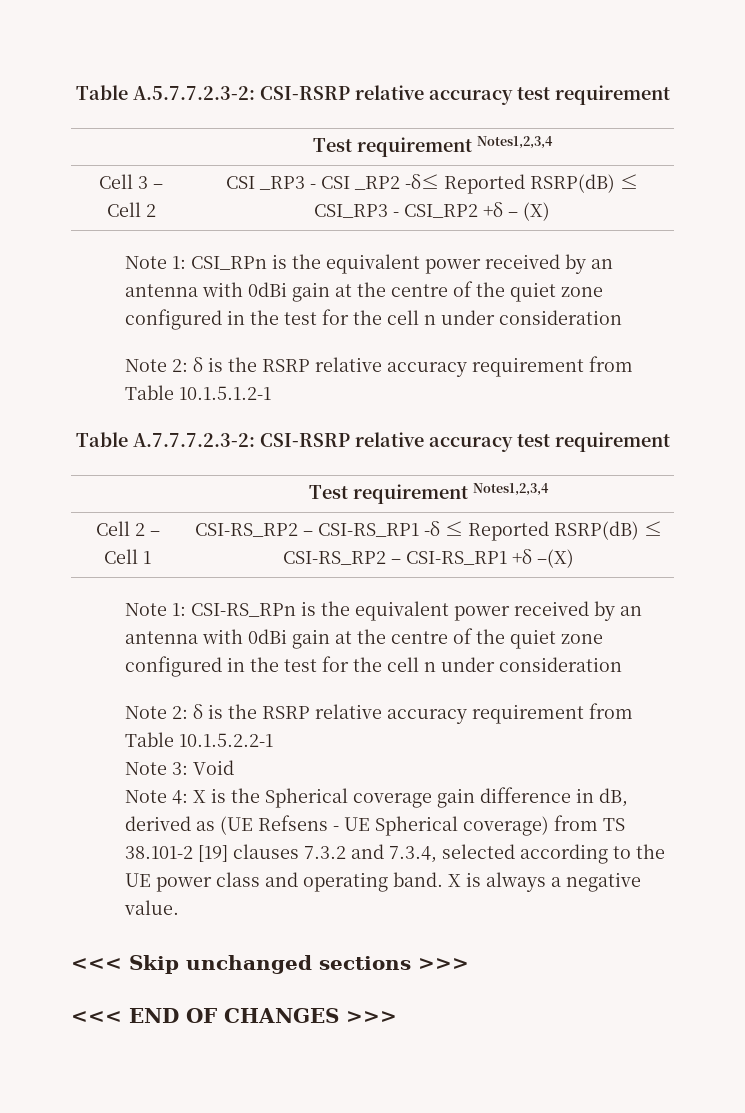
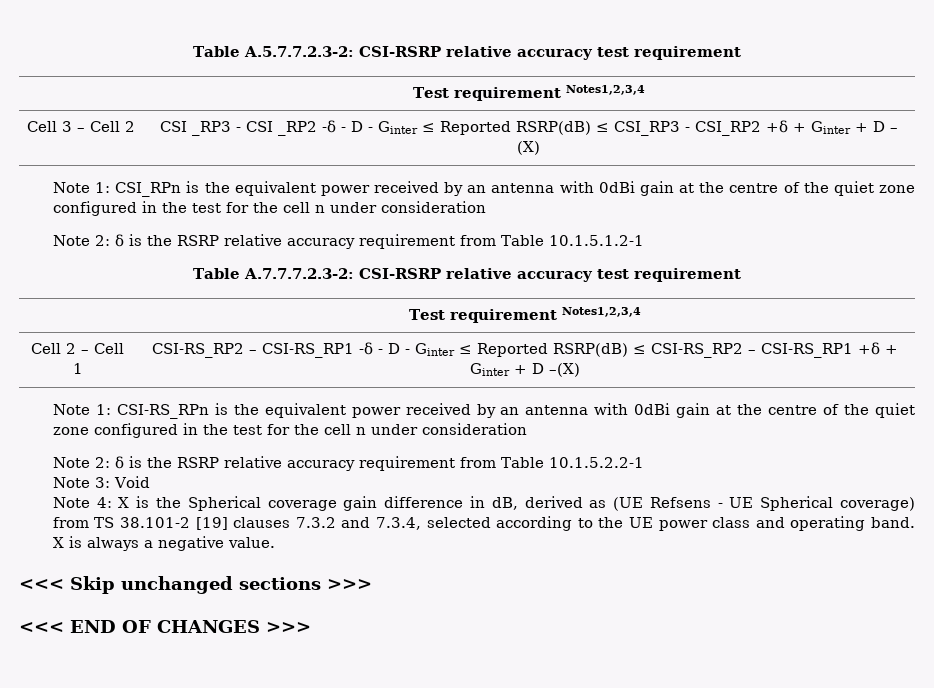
[405,174,439,189] -δ≤ -> [321,120,435,134] -δ - D - Ginter ≤
(503, 209) none -> [792,121,885,134] + Ginter + D
(440, 528) none -> [378,343,455,356] - D - Ginter
(532, 556) none -> [885,345,898,354] [470,363,544,376] + Ginter + D

